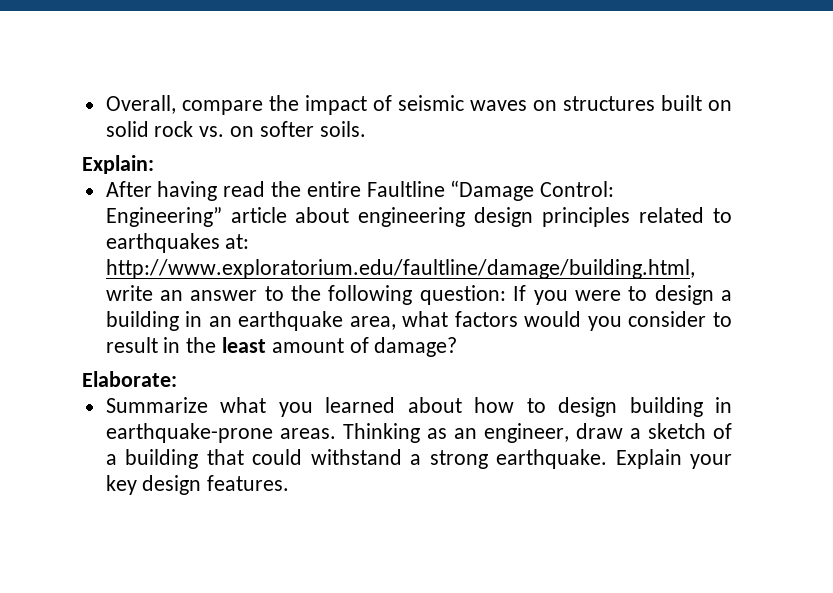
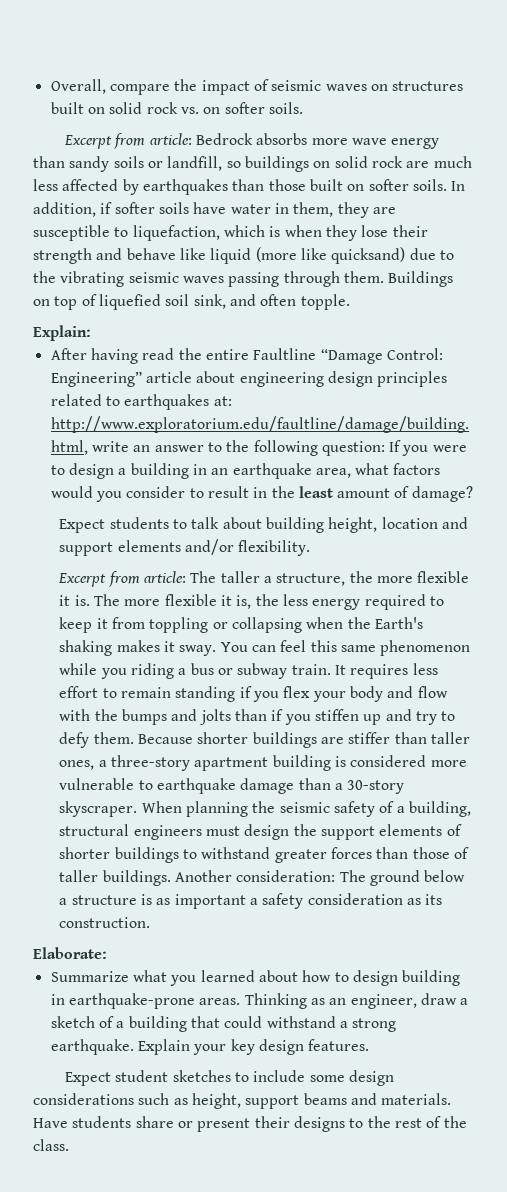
(366, 129) none -> [64,133,440,149] [33,156,472,172] [33,179,466,195] [33,202,396,218] [33,225,428,241] [33,247,454,264] [33,271,454,287] [33,294,350,310] // Excerpt from article: Bedrock absorbs more wave energy than sandy soils or landfill, so buildings on solid rock are much less affected by earthquakes than those built on softer soils. In addition, if softer soils have water in them, they are susceptible to liquefaction, which is when they lose their strength and behave like liquid (more like quicksand) due to the vibrating seismic waves passing through them. Buildings on top of liquefied soil sink, and often topple.
(458, 347) none -> [59,517,468,533] [59,539,311,556] [58,571,470,587] [59,594,444,610] [59,617,423,633] [59,640,471,656] [59,663,438,679] [59,686,448,702] [59,709,456,725] [59,732,470,748] [59,755,467,771] [59,778,405,794] [59,801,471,817] [59,824,462,840] [59,847,469,863] [59,870,466,886] [59,893,443,909] [59,917,151,928] // Expect students to talk about building height, location and support elements and/or flexibility. // Excerpt from article: The taller a structure, the more flexible it is. The more flexible it is, the less energy required to keep it from toppling or collapsing when the Earth's shaking makes it sway. You can feel this same phenomenon while you riding a bus or subway train. It requires less effort to remain standing if you flex your body and flow with the bumps and jolts than if you stiffen up and try to defy them. Because shorter buildings are stiffer than taller ones, a three-story apartment building is considered more vulnerable to earthquake damage than a 30-story skyscraper. When planning the seismic safety of a building, structural engineers must design the support elements of shorter buildings to withstand greater forces than those of taller buildings. Another consideration: The ground below a structure is as important a safety consideration as its construction.
(290, 483) none -> [65,1070,394,1086] [33,1093,452,1109] [33,1116,467,1132] [33,1139,69,1151] // Expect student sketches to include some design considerations such as height, support beams and materials. Have students share or present their designs to the rest of the class.

